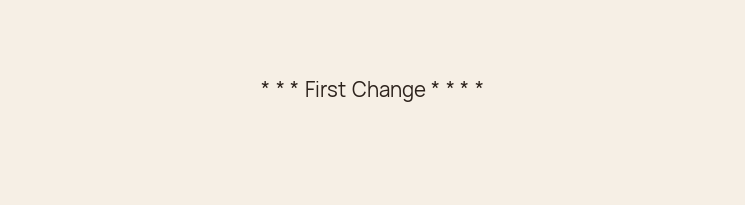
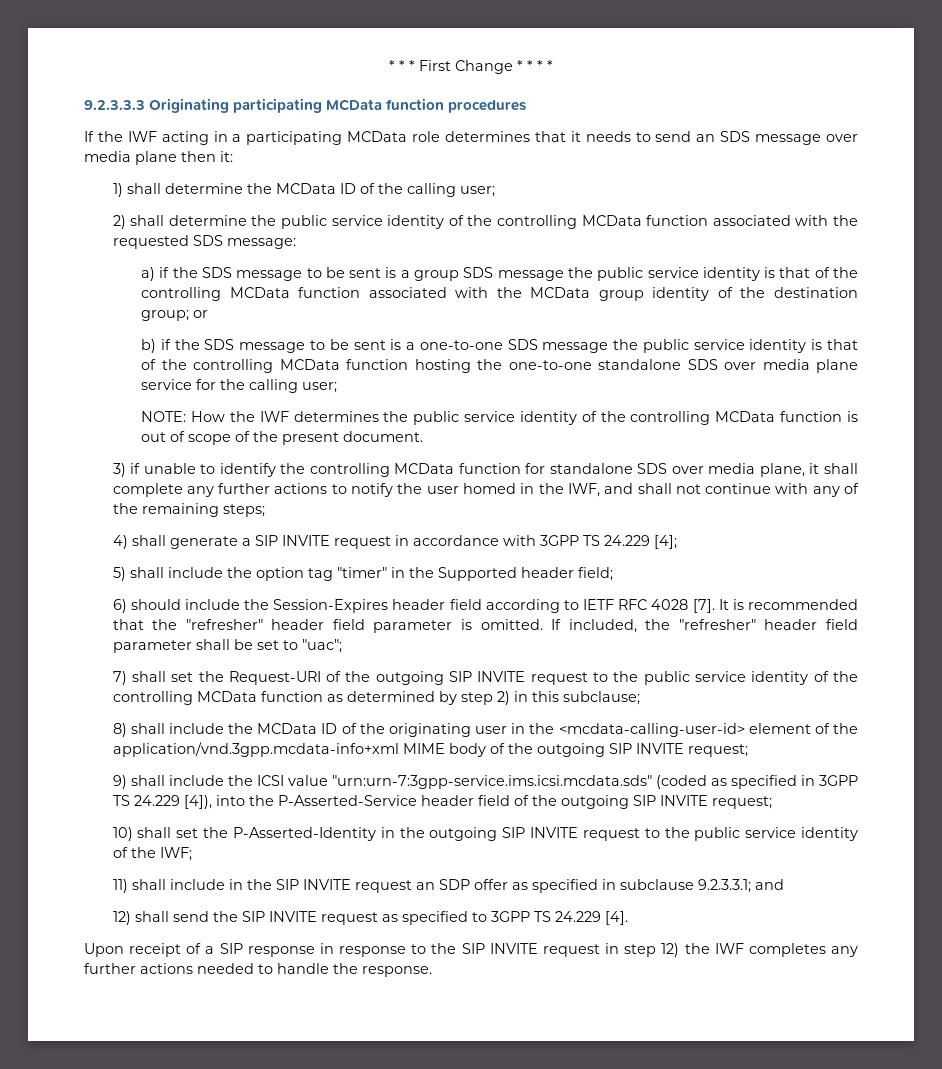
(484, 89) none -> [84,98,527,113] [84,131,859,145] [84,151,233,165] [112,183,495,197] [112,215,858,229] [112,235,296,249] [141,267,859,281] [141,287,859,301] [141,310,209,321] [141,339,858,353] [141,359,858,373] [141,379,338,393] [141,411,858,425] [141,431,424,445] [112,463,858,477] [112,483,860,497] [112,503,265,517] [112,535,677,549] [112,567,613,581] [112,599,858,613] [112,619,859,633] [112,639,342,653] [112,671,858,685] [112,691,640,705] [112,723,858,737] [112,742,748,757] [112,775,858,789] [112,795,772,809] [112,827,858,841] [112,847,192,861] [112,879,784,893] [112,911,628,925] [84,943,858,957] [84,963,432,977] // 9.2.3.3.3 Originating participating MCData function procedures // If the IWF acting in a participating MCData role determines that it needs to send an SDS message over media plane then it: // 1) shall determine the MCData ID of the calling user; // 2) shall determine the public service identity of the controlling MCData function associated with the requested SDS message: // a) if the SDS message to be sent is a group SDS message the public service identity is that of the controlling MCData function associated with the MCData group identity of the destination group; or // b) if the SDS message to be sent is a one-to-one SDS message the public service identity is that of the controlling MCData function hosting the one-to-one standalone SDS over media plane service for the calling user; // NOTE: How the IWF determines the public service identity of the controlling MCData function is out of scope of the present document. // 3) if unable to identify the controlling MCData function for standalone SDS over media plane, it shall complete any further actions to notify the user homed in the IWF, and shall not continue with any of the remaining steps; // 4) shall generate a SIP INVITE request in accordance with 3GPP TS 24.229 [4]; // 5) shall include the option tag "timer" in the Supported header field; // 6) should include the Session-Expires header field according to IETF RFC 4028 [7]. It is recommended that the "refresher" header field parameter is omitted. If included, the "refresher" header field parameter shall be set to "uac"; // 7) shall set the Request-URI of the outgoing SIP INVITE request to the public service identity of the controlling MCData function as determined by step 2) in this subclause; // 8) shall include the MCData ID of the originating user in the <mcdata-calling-user-id> element of the application/vnd.3gpp.mcdata-info+xml MIME body of the outgoing SIP INVITE request; // 9) shall include the ICSI value "urn:urn-7:3gpp-service.ims.icsi.mcdata.sds" (coded as specified in 3GPP TS 24.229 [4]), into the P-Asserted-Service header field of the outgoing SIP INVITE request; // 10) shall set the P-Asserted-Identity in the outgoing SIP INVITE request to the public service identity of the IWF; // 11) shall include in the SIP INVITE request an SDP offer as specified in subclause 9.2.3.3.1; and // 12) shall send the SIP INVITE request as specified to 3GPP TS 24.229 [4]. // Upon receipt of a SIP response in response to the SIP INVITE request in step 12) the IWF completes any further actions needed to handle the response.

